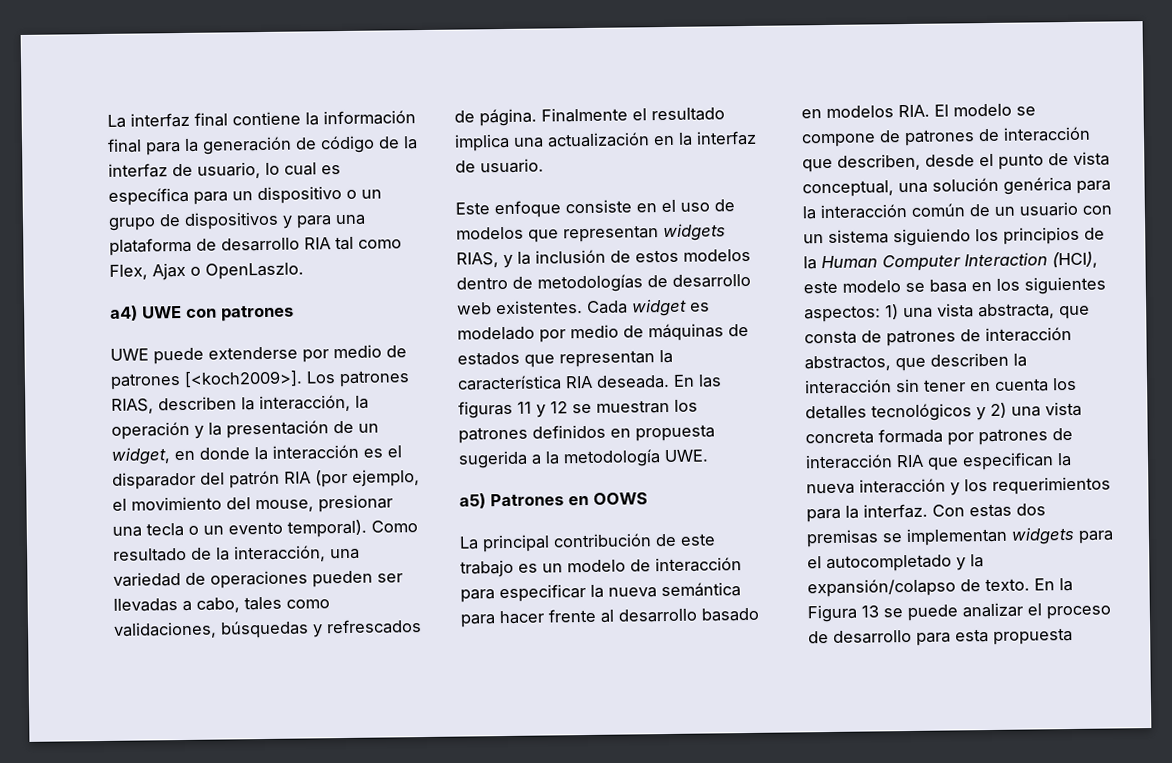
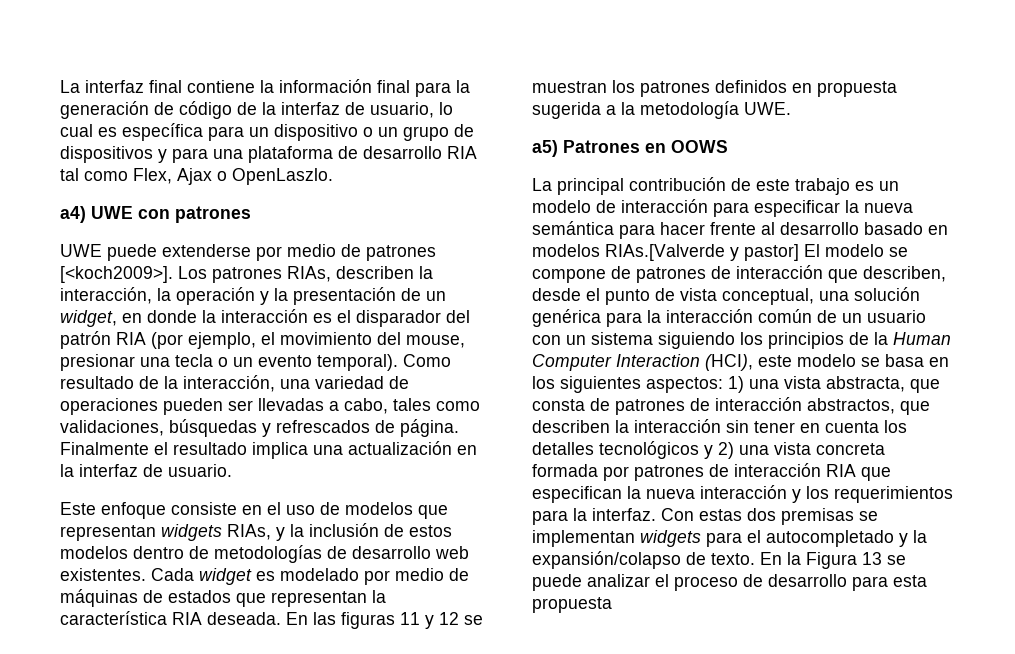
[111,398,154,414] RIAS, -> [287,266,331,282] RIAs,
[456,252,499,268] RIAS, -> [227,524,271,540] RIAs,
[898,104,930,118] RIA. -> [605,244,799,261] RIAs.[Valverde y pastor]

